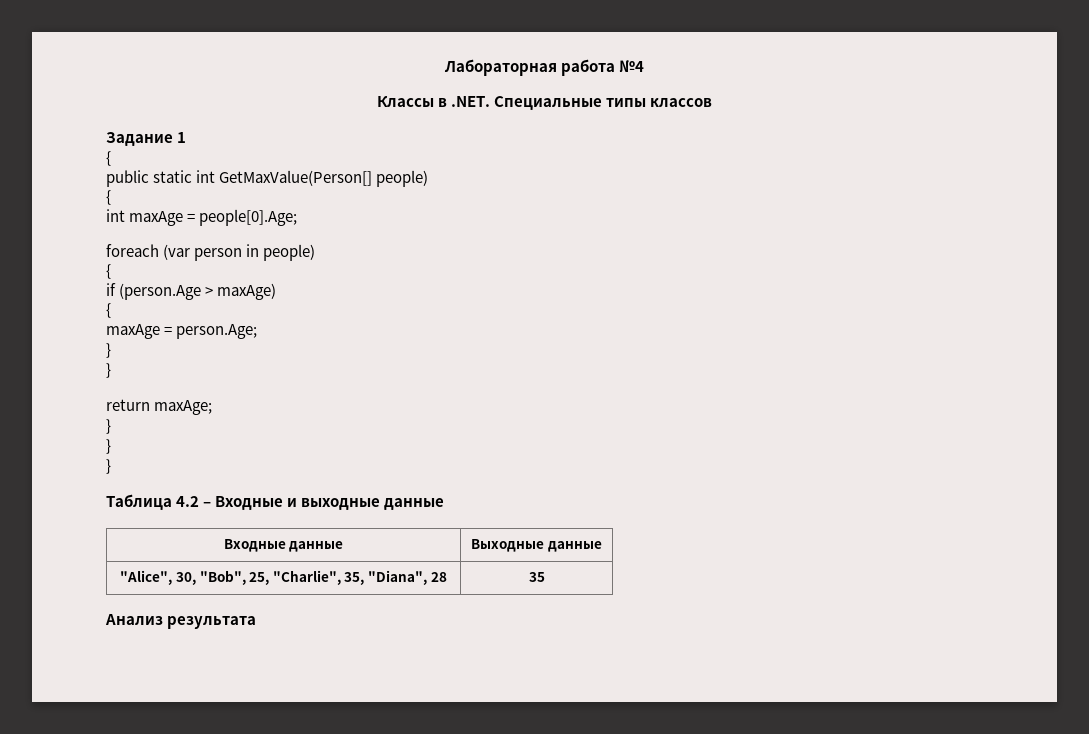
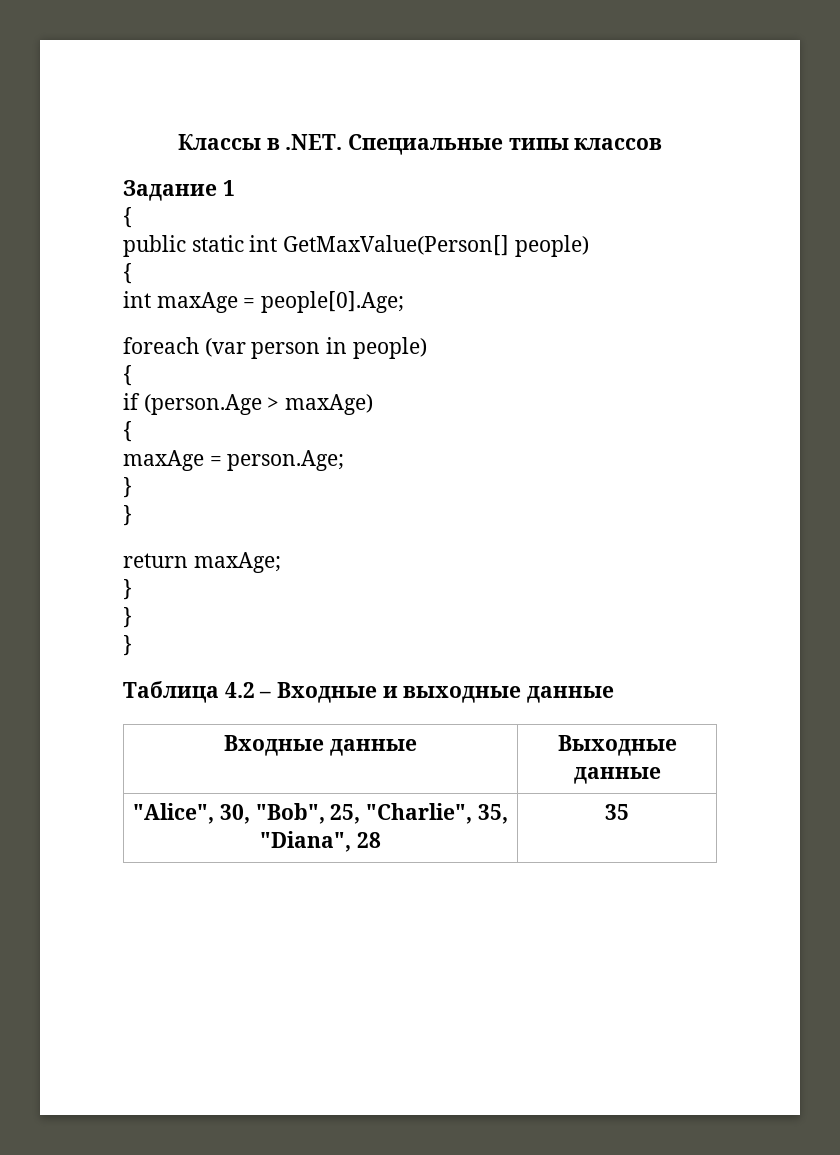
[443,59,645,76] Лабораторная работа №4 // -> (177, 142) none
[105,614,257,629] // Анализ результата -> (629, 812) none

